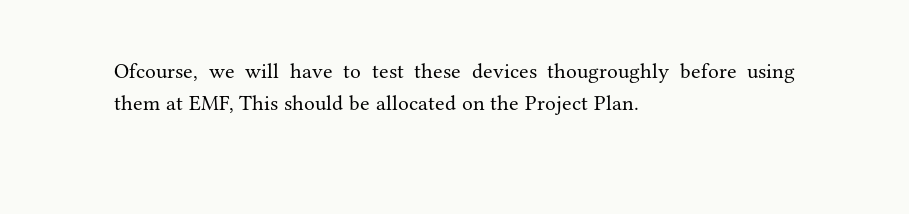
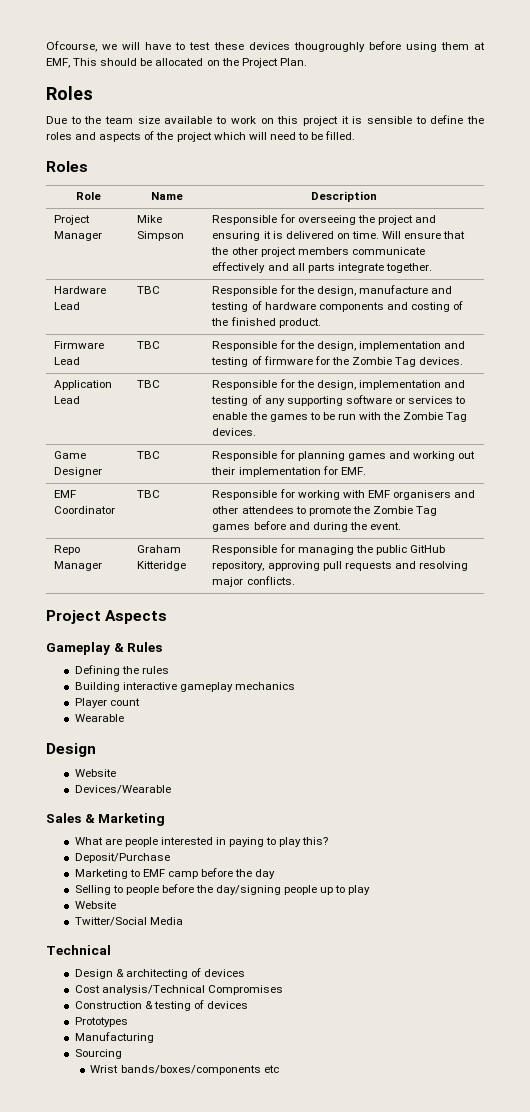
(640, 102) none -> [46,86,93,100] [46,115,484,126] [46,131,356,142] [46,161,88,172] [75,192,101,200] [151,192,183,200] [310,191,377,202] [54,215,91,225] [54,231,103,241] [137,215,163,223] [137,231,185,241] [212,214,436,225] [212,231,466,241] [211,247,425,257] [212,262,432,273] [54,286,107,294] [54,302,81,310] [137,286,161,294] [212,285,452,296] [211,301,464,312] [211,317,321,328] [54,341,105,349] [54,357,81,365] [137,341,161,349] [212,340,465,351] [211,356,464,367] [54,380,113,390] [54,396,81,404] [137,380,161,388] [212,379,465,390] [211,395,466,406] [212,412,468,422] [212,428,257,436] [54,451,87,459] [54,467,103,477] [137,451,161,459] [212,450,476,461] [211,466,366,477] [54,490,77,498] [54,506,116,514] [137,490,161,498] [212,489,476,500] [212,506,438,516] [212,521,401,532] [54,545,81,555] [54,561,103,571] [137,545,182,553] [137,561,187,571] [212,544,445,555] [212,561,468,571] [212,576,295,587] [46,610,168,624] [46,642,163,655] [74,665,169,676] [74,682,295,692] [74,698,140,708] [74,714,124,722] [46,743,96,757] [74,769,116,777] [74,785,171,794] [46,813,166,826] [74,837,329,847] [74,853,170,863] [74,868,276,879] [74,884,371,895] [74,901,116,909] [74,917,183,926] [46,945,111,955] [74,968,245,979] [74,985,283,995] [74,1000,248,1011] [74,1017,128,1027] [74,1032,154,1043] [74,1049,122,1059] [90,1065,279,1075] // Roles // Due to the team size available to work on this project it is sensible to define the roles and aspects of the project which will need to be filled. // Roles // Role | Name | Description // Project Manager | Mike Simpson | Responsible for overseeing the project and ensuring it is delivered on time. Will ensure that the other project members communicate effectively and all parts integrate together. // Hardware Lead | TBC | Responsible for the design, manufacture and testing of hardware components and costing of the finished product. // Firmware Lead | TBC | Responsible for the design, implementation and testing of firmware for the Zombie Tag devices. // Application Lead | TBC | Responsible for the design, implementation and testing of any supporting software or services to enable the games to be run with the Zombie Tag devices. // Game Designer | TBC | Responsible for planning games and working out their implementation for EMF. // EMF Coordinator | TBC | Responsible for working with EMF organisers and other attendees to promote the Zombie Tag games before and during the event. // Repo Manager | Graham Kitteridge | Responsible for managing the public GitHub repository, approving pull requests and resolving major conflicts. // Project Aspects // Gameplay & Rules // Defining the rules // Building interactive gameplay mechanics // Player count // Wearable // Design // Website // Devices/Wearable // Sales & Marketing // What are people interested in paying to play this? // Deposit/Purchase // Marketing to EMF camp before the day // Selling to people before the day/signing people up to play // Website // Twitter/Social Media // Technical // Design & architecting of devices // Cost analysis/Technical Compromises // Construction & testing of devices // Prototypes // Manufacturing // Sourcing // Wrist bands/boxes/components etc

